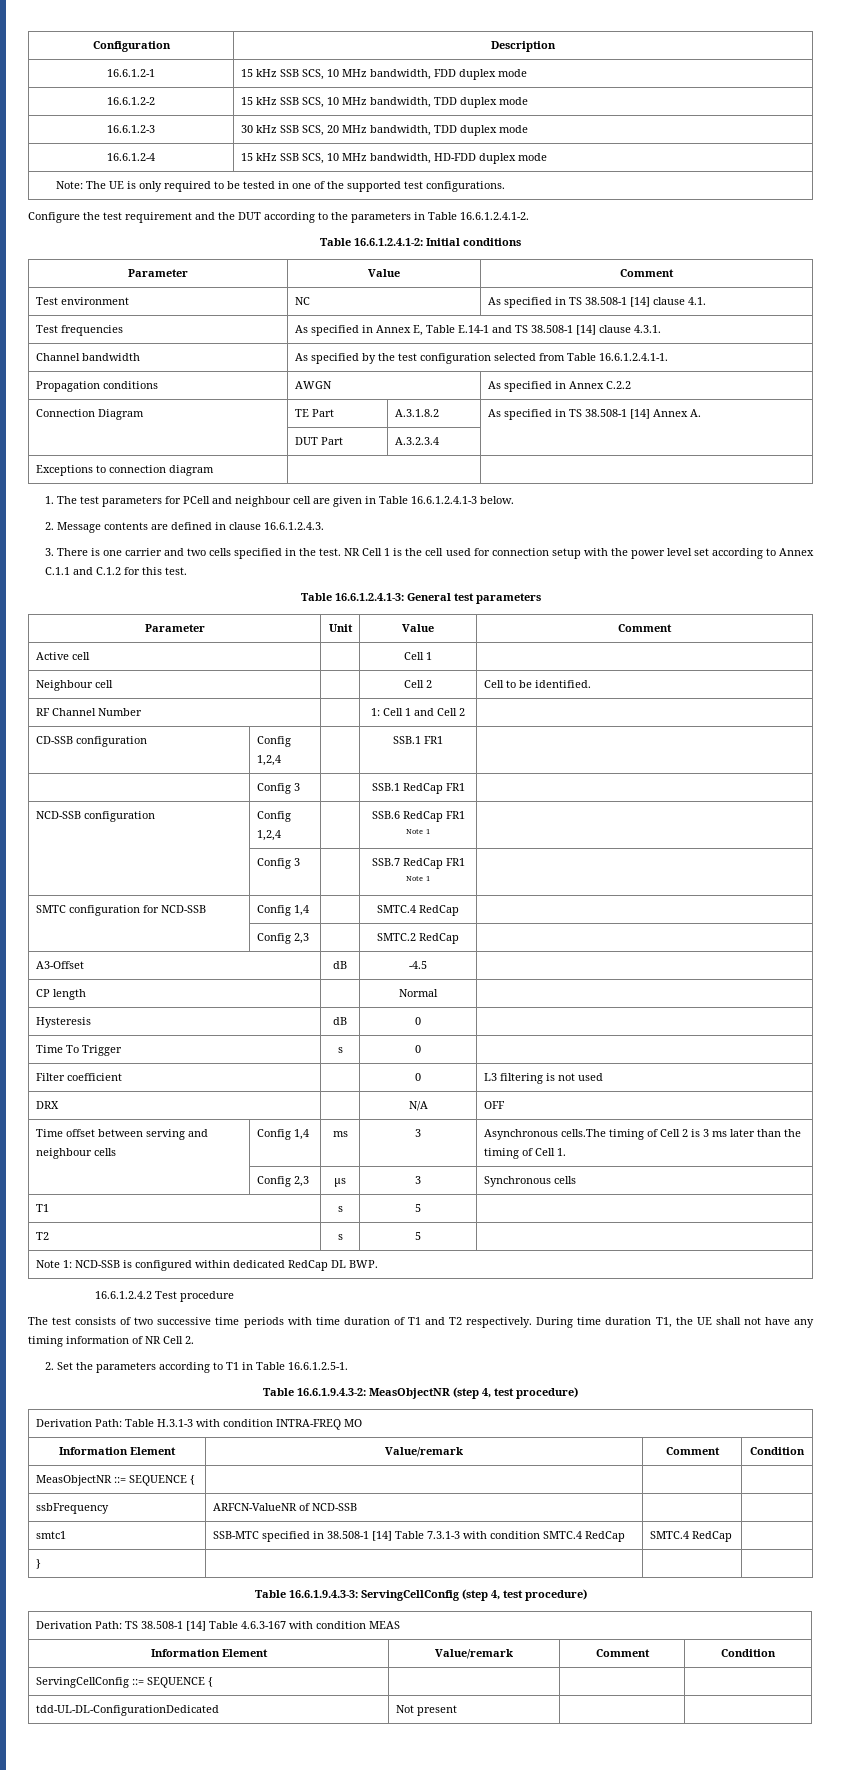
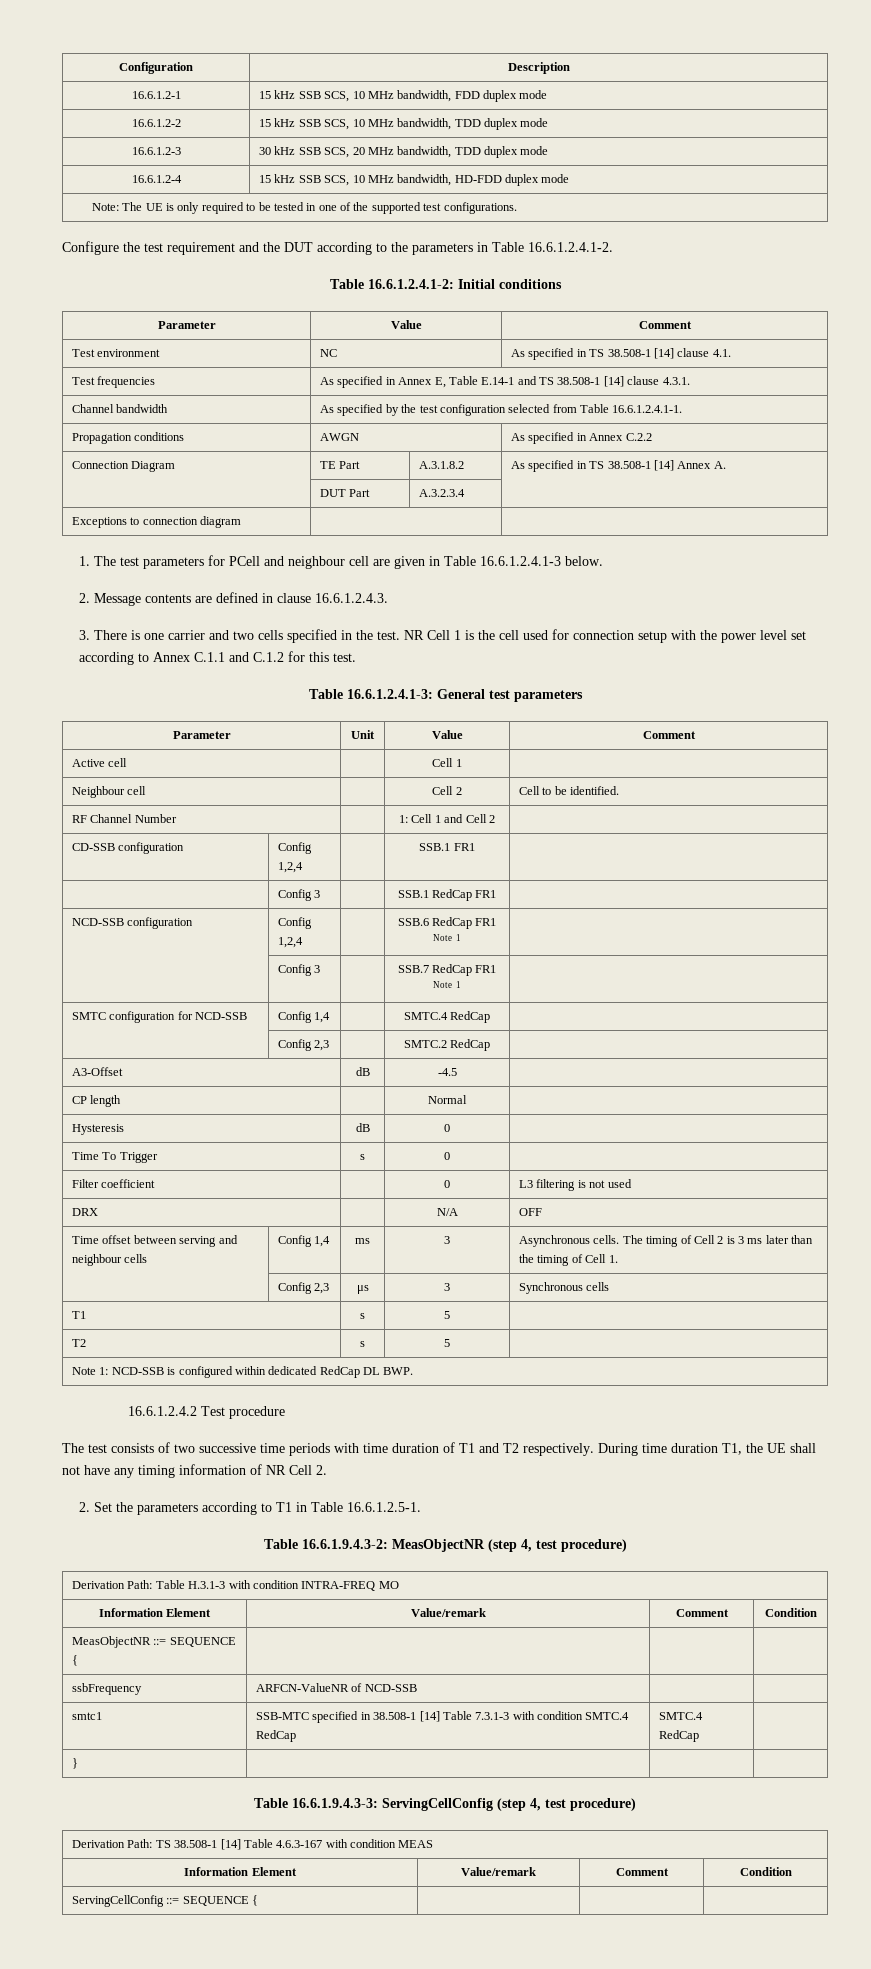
[560,1129,606,1137] cells.The -> [593,1235,643,1244] cells. The
[35,1705,219,1716] [395,1705,457,1716] // tdd-UL-DL-ConfigurationDedicated | Not present | | -> (259, 1900) none

